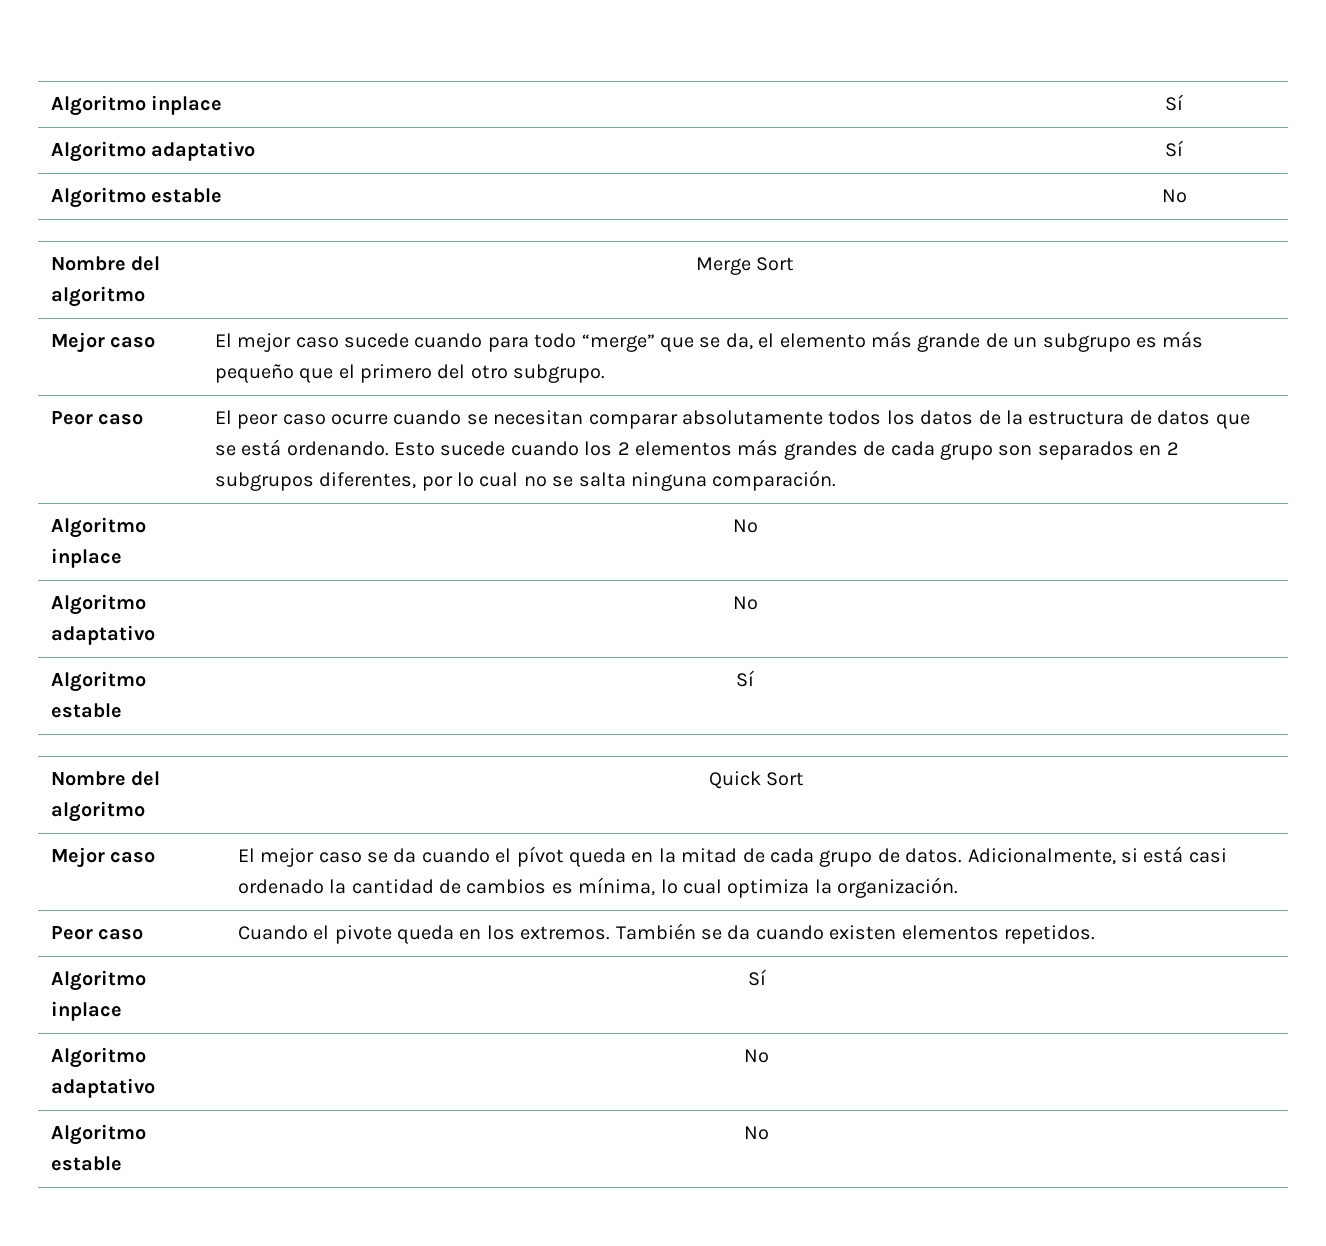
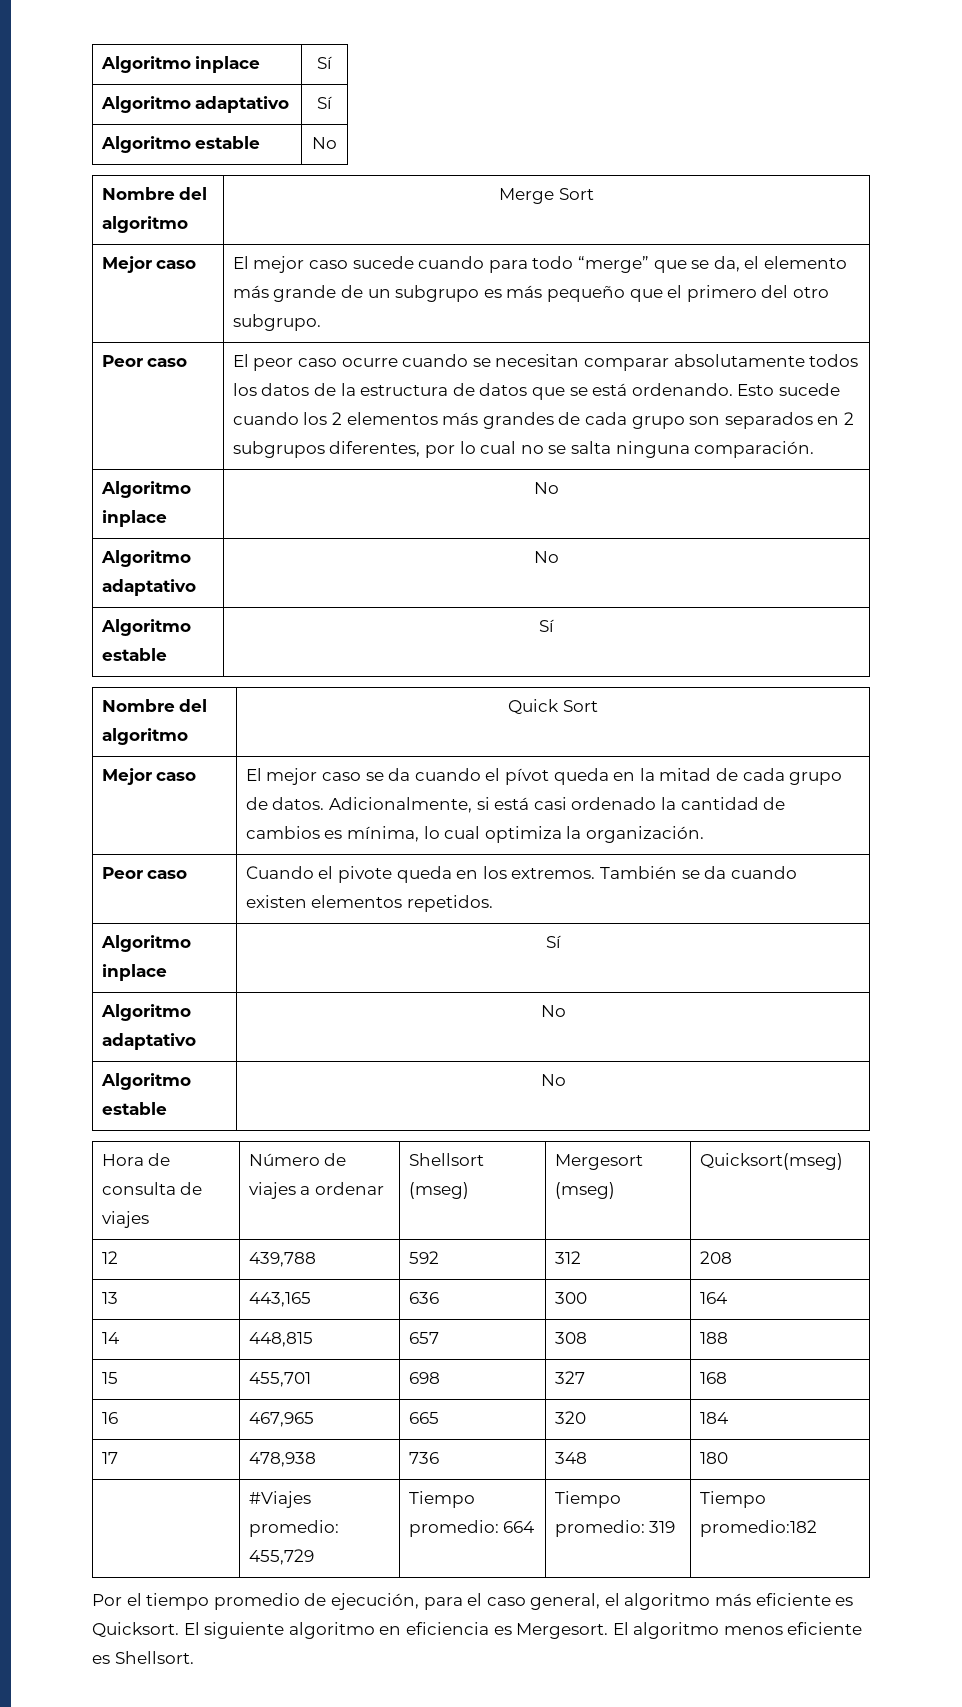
(769, 1133) none -> [101,1153,171,1166] [101,1182,203,1195] [101,1211,149,1228] [248,1153,347,1166] [248,1182,385,1199] [408,1153,484,1166] [408,1182,469,1199] [554,1154,643,1170] [554,1182,615,1199] [699,1153,843,1170] [101,1251,118,1264] [248,1252,316,1267] [408,1251,439,1264] [554,1251,581,1264] [699,1251,732,1264] [101,1292,118,1304] [248,1292,311,1307] [408,1292,439,1304] [554,1292,587,1304] [699,1292,727,1304] [101,1332,119,1344] [248,1332,313,1347] [408,1332,439,1344] [554,1332,587,1344] [699,1332,728,1344] [101,1372,118,1384] [248,1372,311,1387] [408,1372,440,1384] [554,1371,585,1384] [699,1372,727,1384] [101,1412,118,1424] [248,1412,314,1427] [408,1412,439,1424] [554,1411,586,1424] [699,1412,728,1424] [101,1452,118,1464] [248,1452,316,1467] [408,1452,439,1464] [554,1452,587,1464] [699,1452,728,1464] [248,1491,311,1508] [248,1520,339,1537] [248,1549,314,1565] [408,1491,475,1508] [408,1520,535,1537] [554,1491,621,1508] [554,1520,676,1537] [699,1491,766,1508] [699,1520,817,1537] [92,1593,854,1610] [92,1622,863,1639] [92,1651,194,1664] // Hora de consulta de viajes | Número de viajes a ordenar | Shellsort (mseg) | Mergesort (mseg) | Quicksort(mseg) // 12 | 439,788 | 592 | 312 | 208 // 13 | 443,165 | 636 | 300 | 164 // 14 | 448,815 | 657 | 308 | 188 // 15 | 455,701 | 698 | 327 | 168 // 16 | 467,965 | 665 | 320 | 184 // 17 | 478,938 | 736 | 348 | 180 // | #Viajes promedio: 455,729 | Tiempo promedio: 664 | Tiempo promedio: 319 | Tiempo promedio:182 // Por el tiempo promedio de ejecución, para el caso general, el algoritmo más eficiente es Quicksort. El siguiente algoritmo en eficiencia es Mergesort. El algoritmo menos eficiente es Shellsort.

